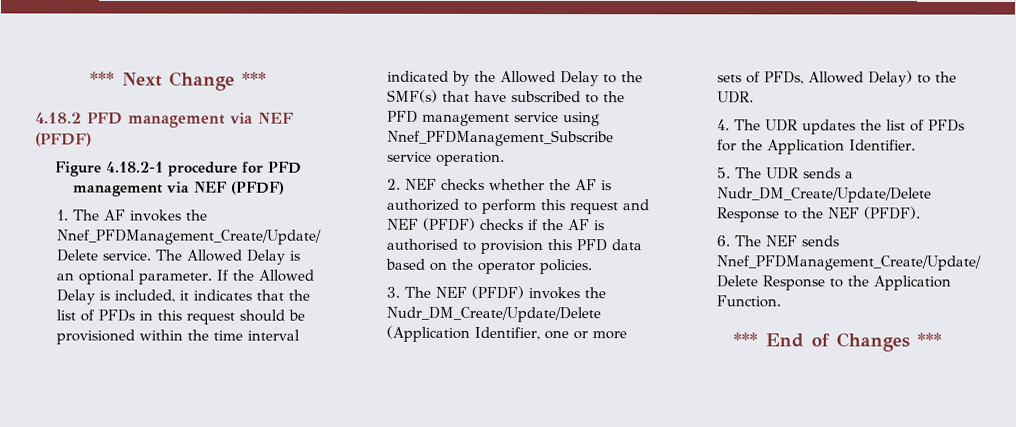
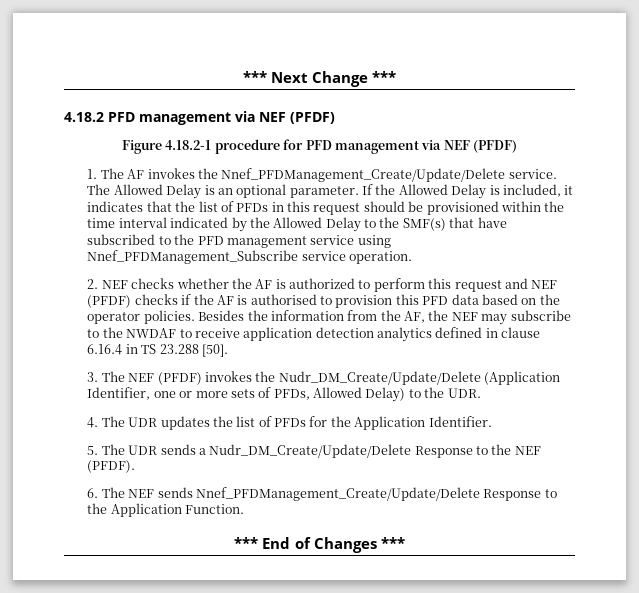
(593, 267) none -> [198,310,571,325] [87,327,541,342] [87,344,228,357] Besides the information from the AF, the NEF may subscribe to the NWDAF to receive application detection analytics defined in clause 6.16.4 in TS 23.288 [50].

